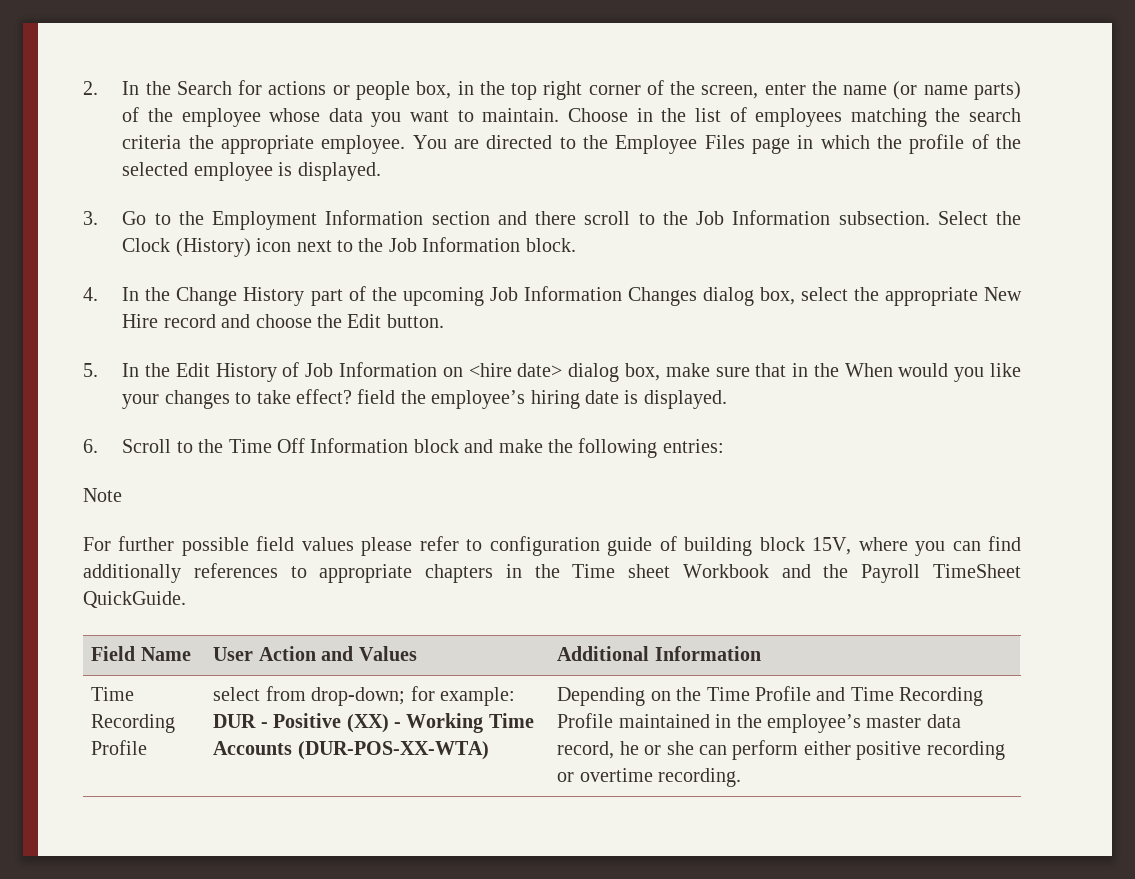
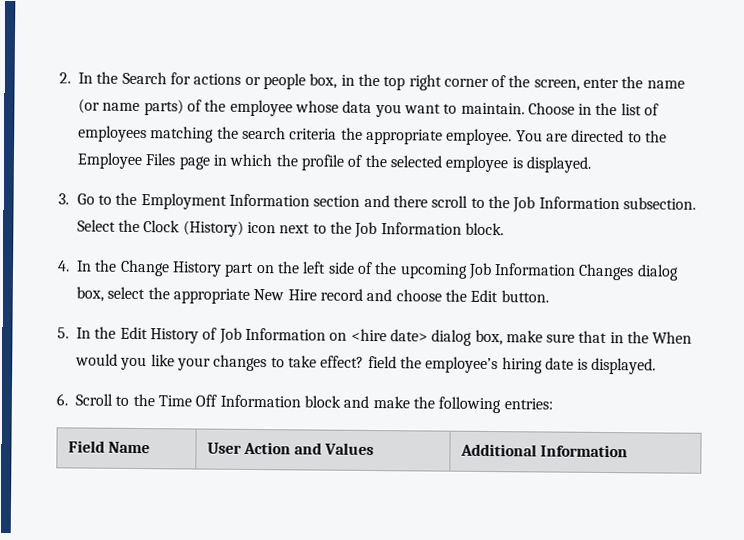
(343, 297) none -> [255,261,355,274] on the left side
[83,488,122,502] [83,536,1022,556] [83,563,1021,583] [83,591,186,608] // Note // For further possible field values please refer to configuration guide of building block 15V, where you can find additionally references to appropriate chapters in the Time sheet Workbook and the Payroll TimeSheet QuickGuide. -> (553, 404) none
[91,687,135,701] [91,714,176,733] [91,740,148,755] [213,686,515,706] [213,713,534,733] [213,741,489,760] [557,686,984,706] [557,713,961,733] [557,740,1005,760] [557,768,742,787] // Time Recording Profile | select from drop-down; for example: DUR - Positive (XX) - Working Time Accounts (DUR-POS-XX-WTA) | Depending on the Time Profile and Time Recording Profile maintained in the employee’s master data record, he or she can perform either positive recording or overtime recording. -> (628, 451) none

